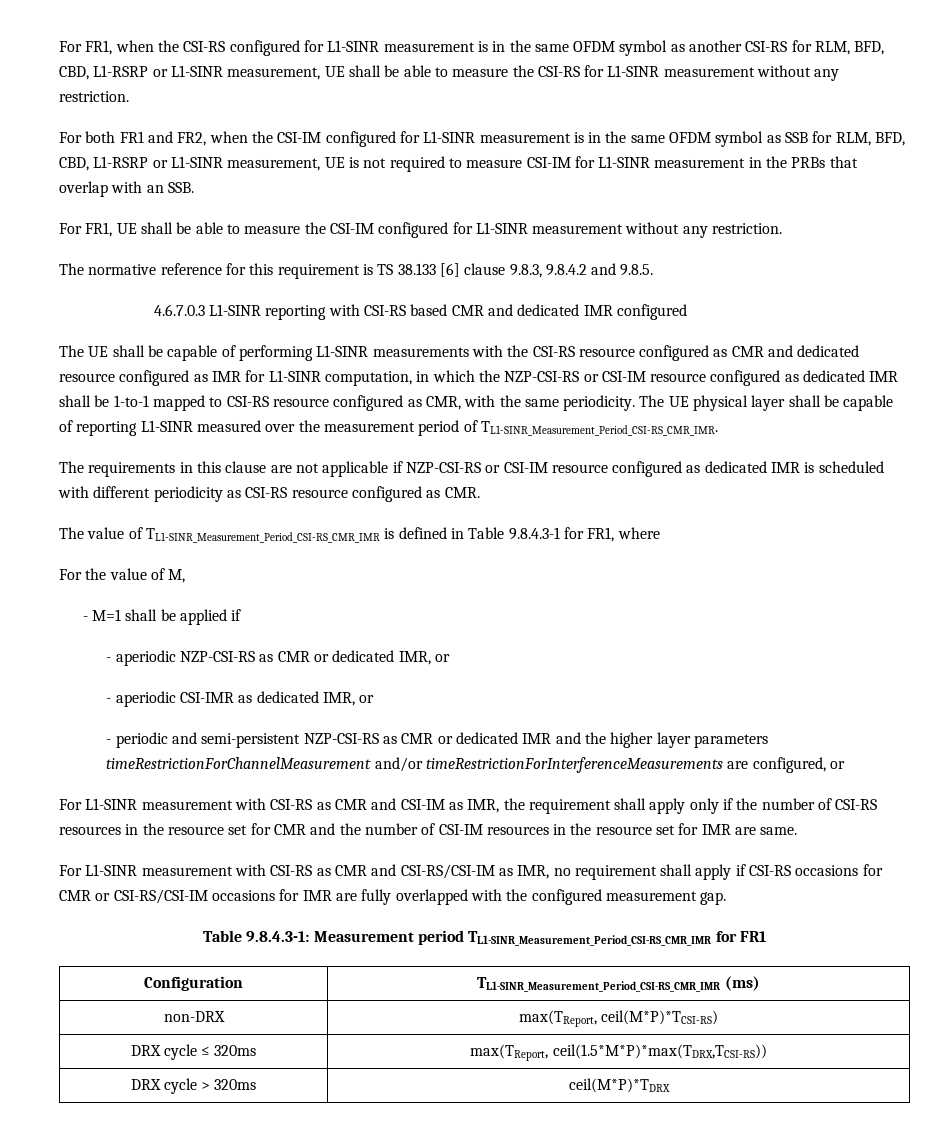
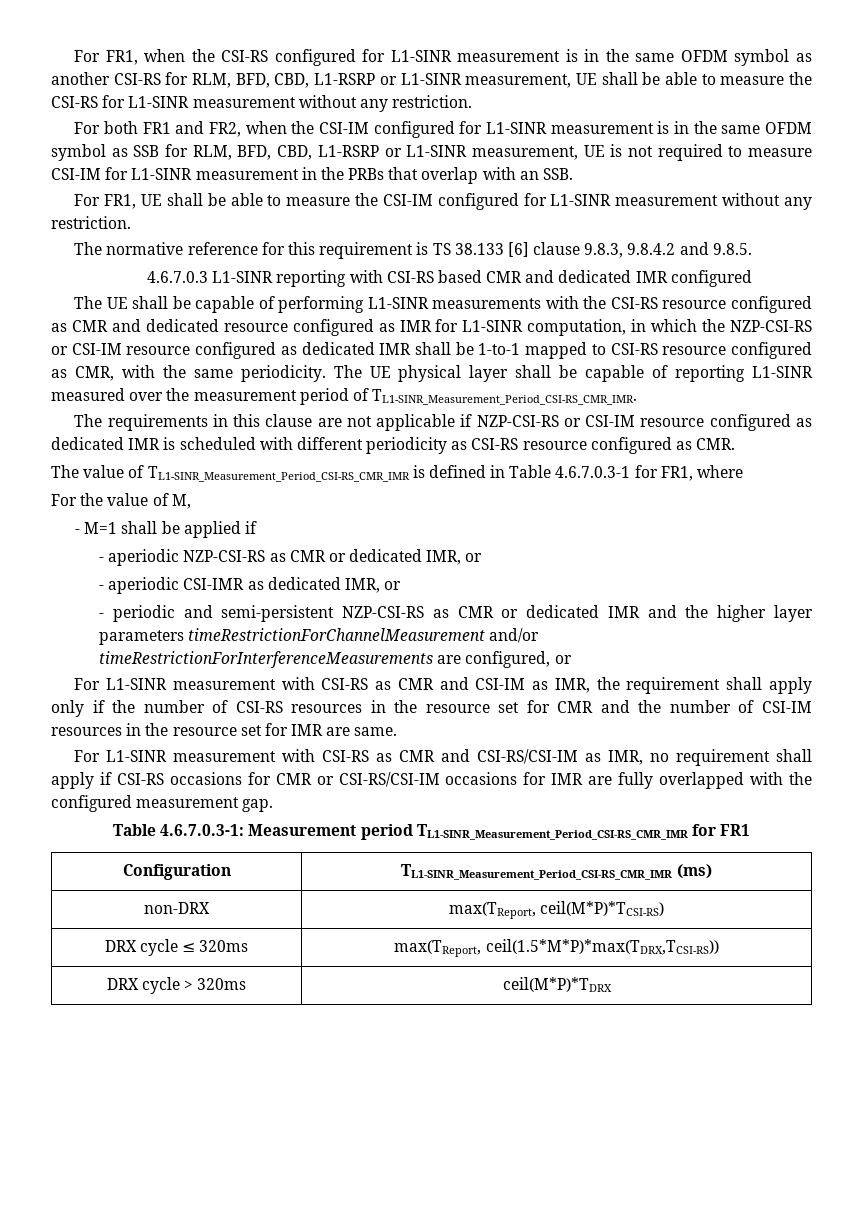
[508,527,560,540] 9.8.4.3-1 -> [555,466,631,478] 4.6.7.0.3-1
[246,931,310,942] 9.8.4.3-1: -> [160,824,245,836] 4.6.7.0.3-1:

